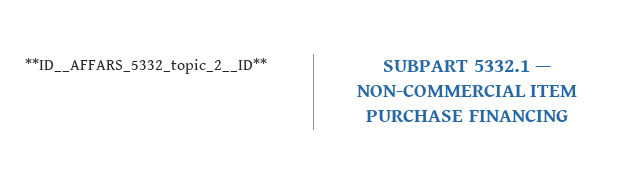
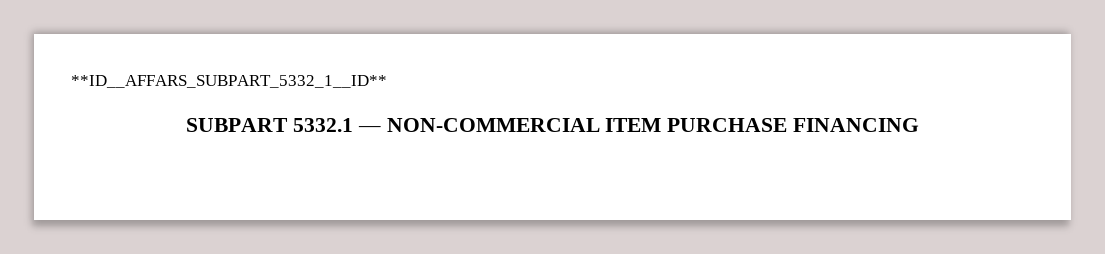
[25,58,267,74] **ID__AFFARS_5332_topic_2__ID** -> [71,75,387,88] **ID__AFFARS_SUBPART_5332_1__ID**

